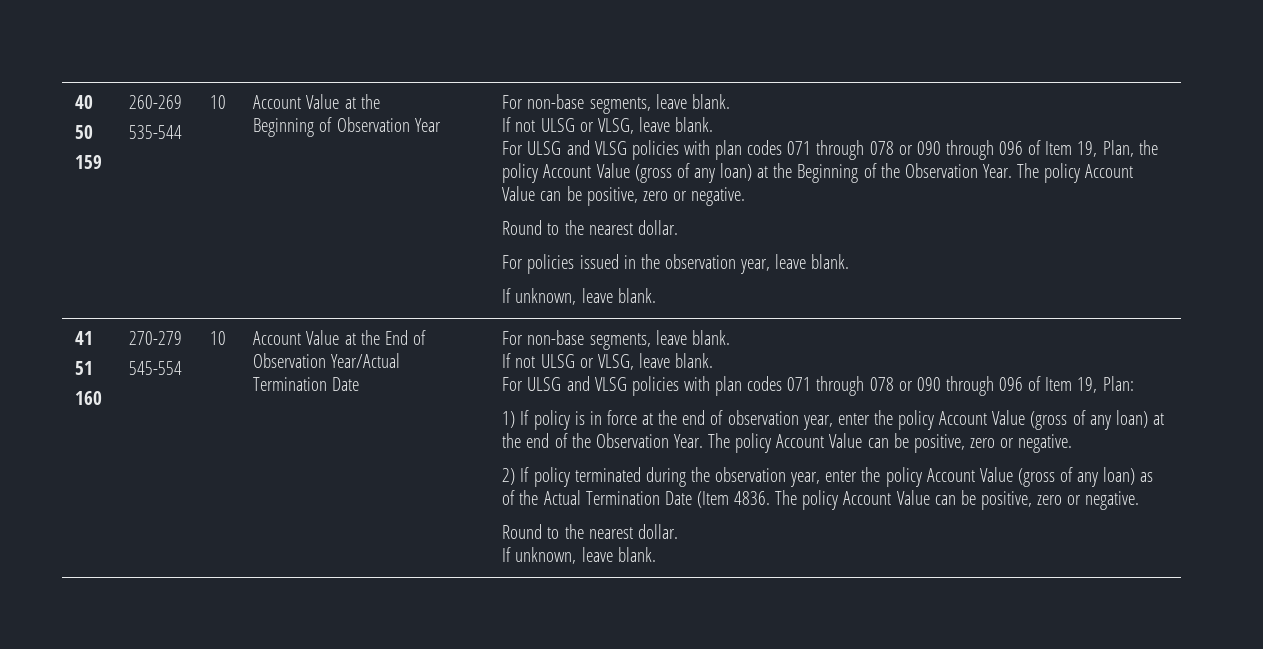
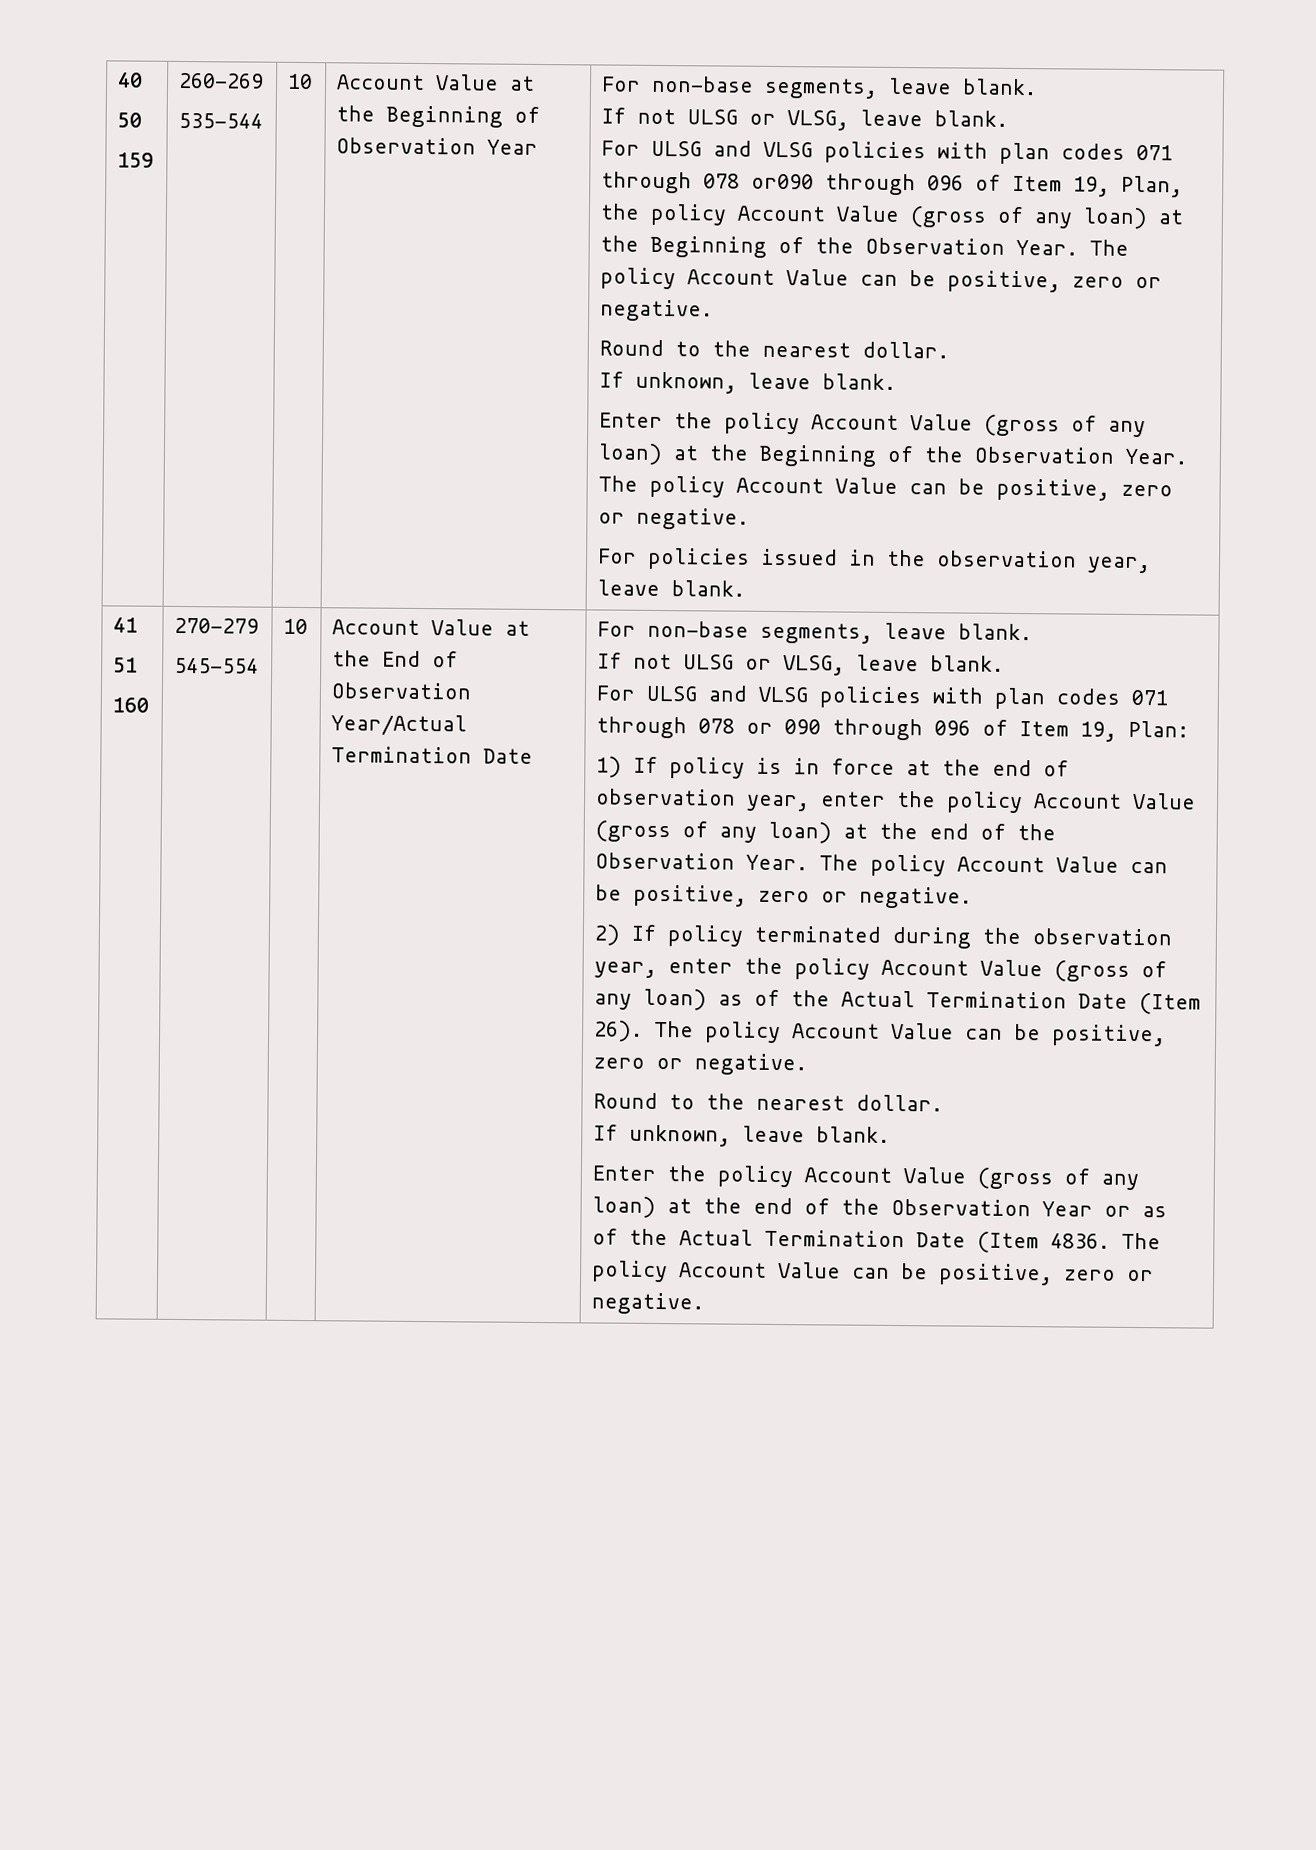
(380, 101) // -> (376, 113) none
[898,141,941,155] or 090 -> [751,173,815,190] or090
(678, 227) none -> [599,371,897,394] [599,412,1147,438] [598,443,1189,467] [598,475,1174,501] [598,507,750,530] // If unknown, leave blank. // Enter the policy Account Value (gross of any loan) at the Beginning of the Observation Year. The policy Account Value can be positive, zero or negative.
[502,288,656,305] // If unknown, leave blank. -> (746, 588) none
[734,491,771,505] 4836. -> [594,1020,644,1042] 26).
(656, 554) none -> [592,1165,1140,1191] [592,1196,1168,1218] [592,1228,1162,1254] [592,1260,1155,1286] [591,1292,705,1315] // Enter the policy Account Value (gross of any loan) at the end of the Observation Year or as of the Actual Termination Date (Item 4836. The policy Account Value can be positive, zero or negative.

